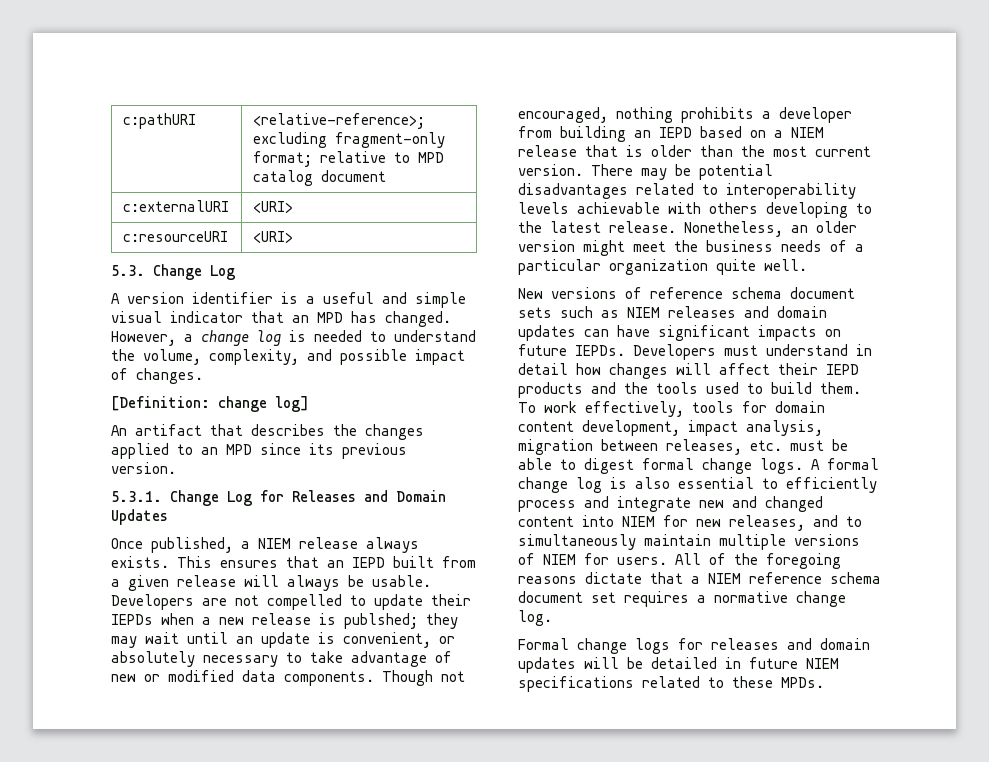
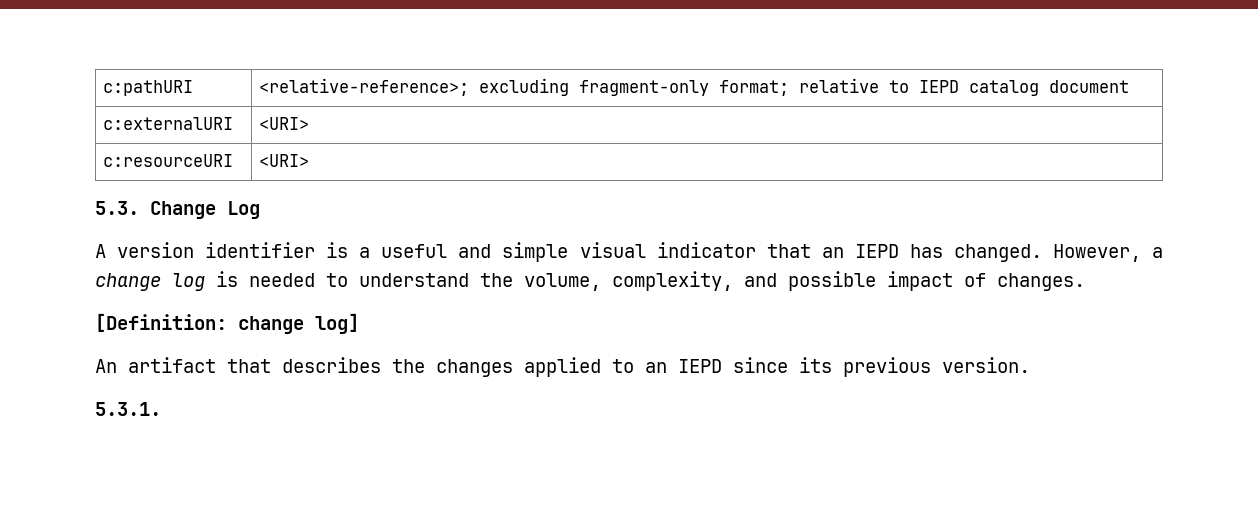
[417,152,444,163] MPD -> [919,80,960,93] IEPD
[317,312,343,323] MPD -> [854,244,899,258] IEPD
[226,444,252,455] MPD -> [678,359,722,373] IEPD
[170,490,446,506] [111,509,168,525] [111,537,419,553] [111,556,476,568] [111,575,431,591] [111,594,471,610] [111,613,458,629] [111,632,455,648] [111,651,452,667] [111,670,465,686] [518,107,852,123] [518,126,824,142] [518,145,871,157] [518,164,773,180] [518,183,856,199] [518,202,872,218] [518,221,857,237] [518,240,864,256] [518,259,807,275] [518,287,855,299] [518,306,827,318] [518,325,841,341] [518,344,872,360] [518,363,859,379] [518,382,861,398] [518,401,825,417] [518,420,823,436] [518,439,848,455] [518,458,879,474] [518,477,877,493] [518,496,823,512] [518,515,862,531] [518,534,860,550] [518,553,841,569] [518,572,881,584] [518,591,846,607] [518,610,552,626] [518,638,870,654] [518,657,839,673] [518,676,824,692] Change Log for Releases and Domain Updates // Once published, a NIEM release always exists. This ensures that an IEPD built from a given release will always be usable. Developers are not compelled to update their IEPDs when a new release is publshed; they may wait until an update is convenient, or absolutely necessary to take advantage of new or modified data components. Though not encouraged, nothing prohibits a developer from building an IEPD based on a NIEM release that is older than the most current version. There may be potential disadvantages related to interoperability levels achievable with others developing to the latest release. Nonetheless, an older version might meet the business needs of a particular organization quite well. // New versions of reference schema document sets such as NIEM releases and domain updates can have significant impacts on future IEPDs. Developers must understand in detail how changes will affect their IEPD products and the tools used to build them. To work effectively, tools for domain content development, impact analysis, migration between releases, etc. must be able to digest formal change logs. A formal change log is also essential to efficiently process and integrate new and changed content into NIEM for new releases, and to simultaneously maintain multiple versions of NIEM for users. All of the foregoing reasons dictate that a NIEM reference schema document set requires a normative change log. // Formal change logs for releases and domain updates will be detailed in future NIEM specifications related to these MPDs. -> (161, 409) none

